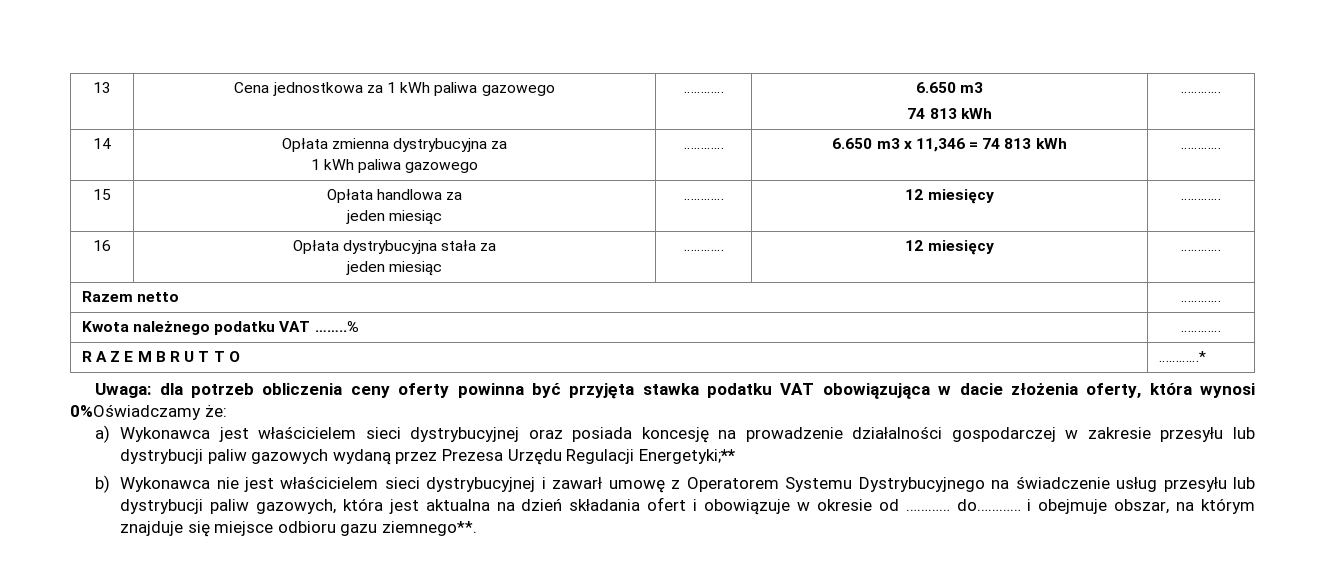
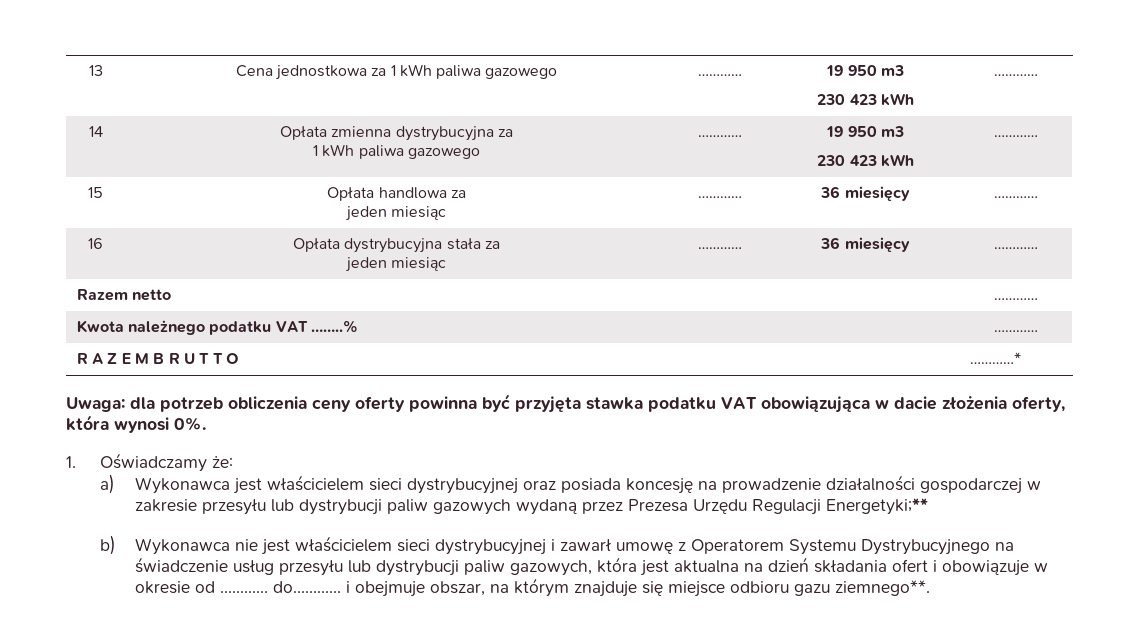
[915,82,984,93] [907,108,957,119] 6.650 m3 // 74 813 -> [826,65,904,76] [817,94,877,105] 19 950 m3 // 230 423
[832,138,1032,152] 6.650 m3 x 11,346 = 74 813 -> [826,126,904,137] [817,155,877,166] 19 950 m3 // 230 423
[905,189,924,200] 12 -> [820,186,841,198] 36
[905,240,924,251] 12 -> [820,237,841,249] 36
[70,404,201,420] 0%Oświadczamy -> [174,417,206,431] [66,453,208,472] 0%. // 1. Oświadczamy

